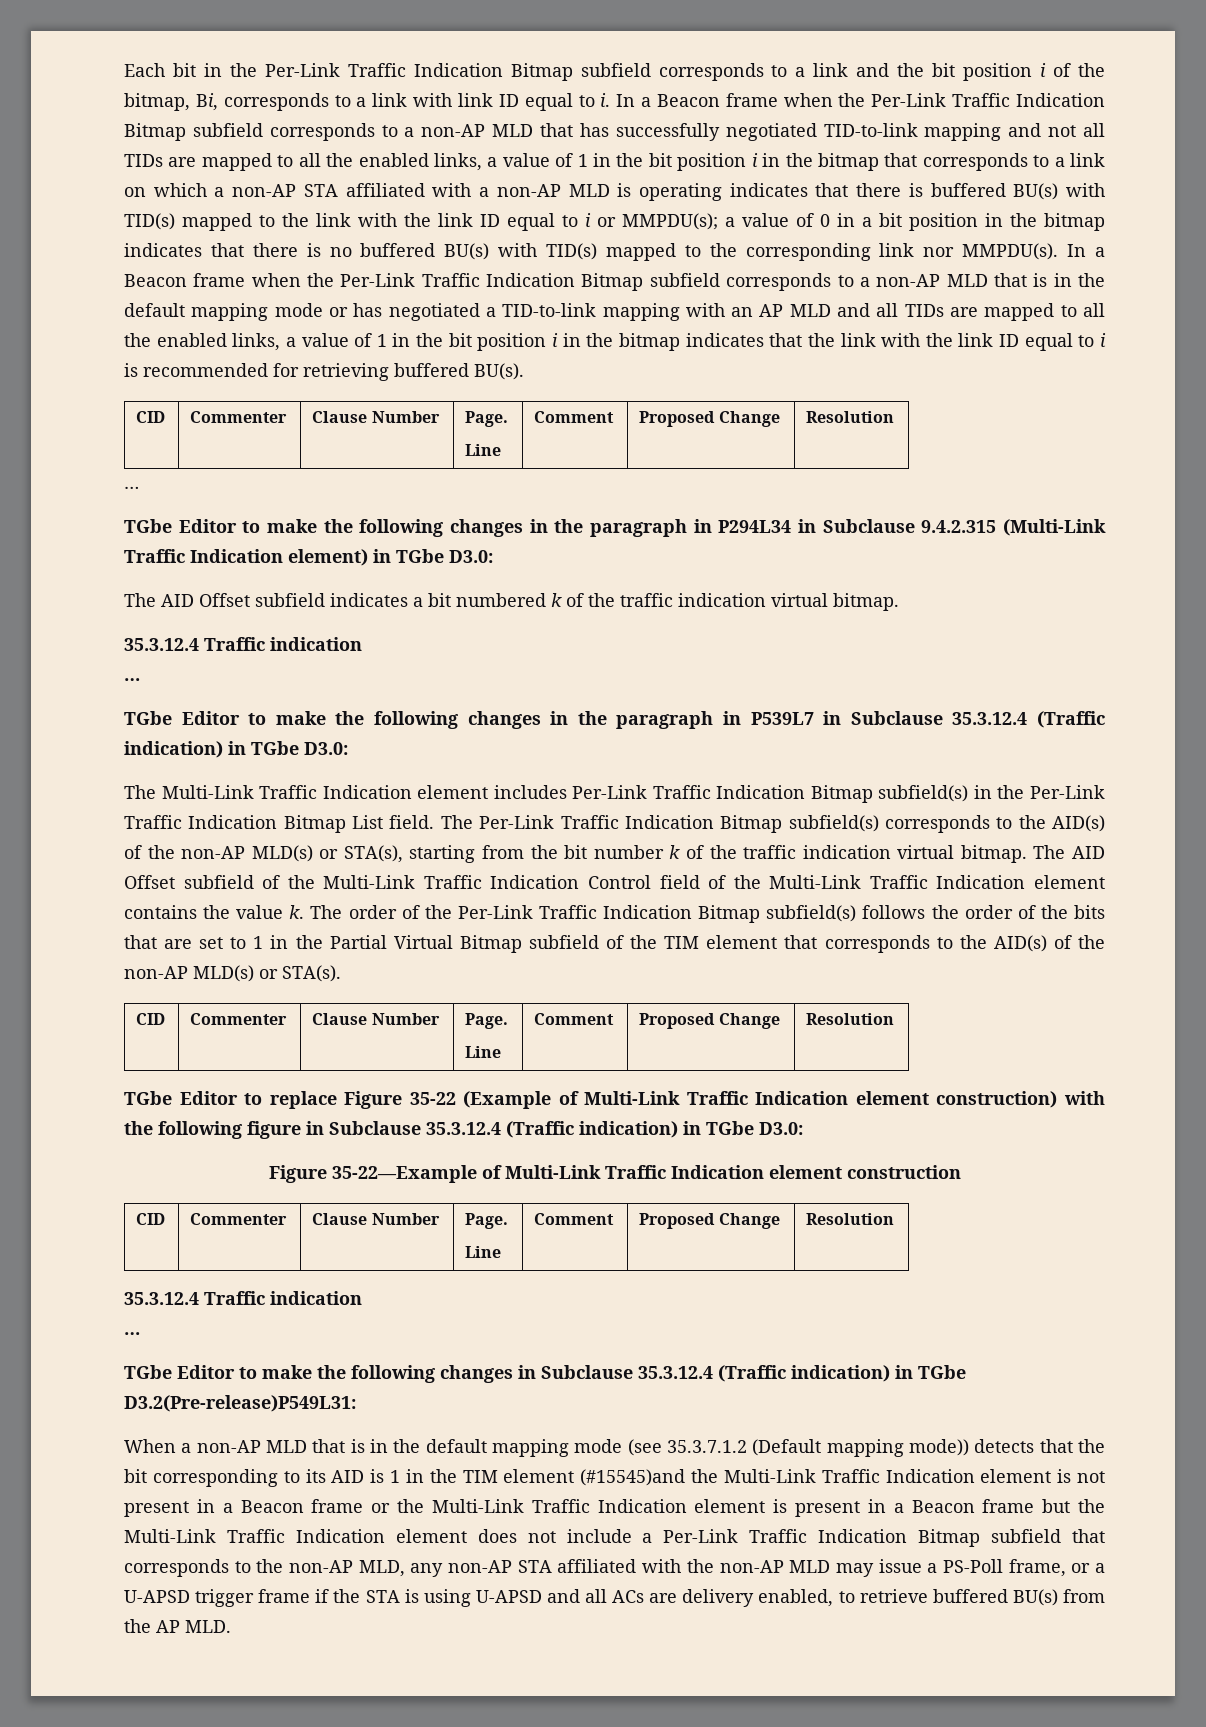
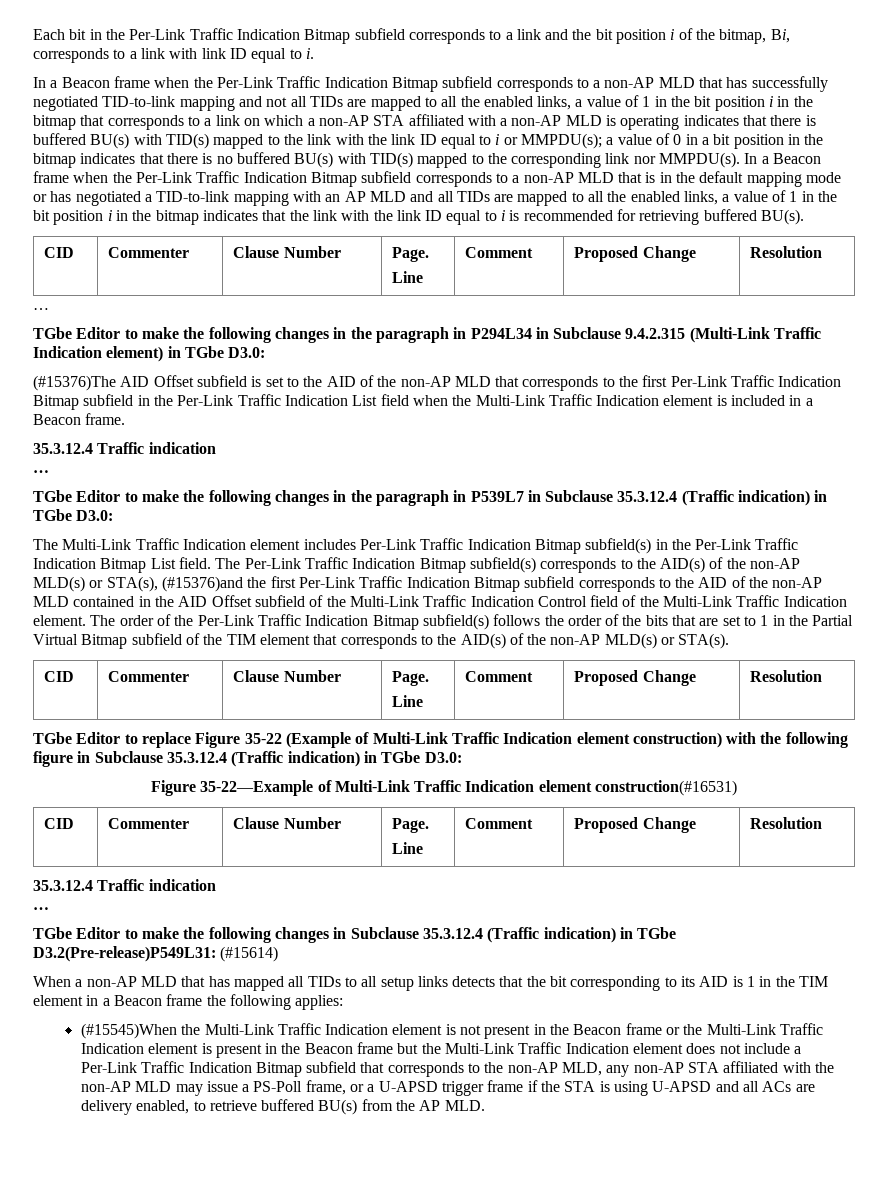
(611, 100) none -> (314, 53) //
[124,593,899,611] The AID Offset subfield indicates a bit numbered k of the traffic indication virtual bitmap. -> [33,375,842,391] [33,394,813,410] [33,413,126,425] (#15376)The AID Offset subfield is set to the AID of the non-AP MLD that corresponds to the first Per-Link Traffic Indication Bitmap subfield in the Per-Link Traffic Indication List field when the Multi-Link Traffic Indication element is included in a Beacon frame.
[409,845,1066,863] starting from the bit number k of the traffic indication virtual bitmap. The -> [161,576,823,592] [33,596,174,607] (#15376)and the first Per-Link Traffic Indication Bitmap subfield corresponds to the AID of the non-AP MLD contained in the
[1034,875,1105,889] [124,905,305,919] element contains the value k. -> [33,615,86,626] element.
[846,1165,961,1179] construction -> [595,780,738,796] construction(#16531)
(356, 1403) none -> [220,946,279,962] (#15614)
[350,1439,970,1457] is in the default mapping mode (see 35.3.7.1.2 (Default mapping mode)) -> [208,976,448,991] has mapped all TIDs to all setup links
[580,1469,686,1486] (#15545)and -> [86,994,344,1010] [80,1023,177,1039] in a Beacon frame the following applies: // (#15545)When
[222,1503,233,1513] a -> [550,1024,570,1035] the
[893,1503,904,1513] a -> [281,1043,301,1054] the

